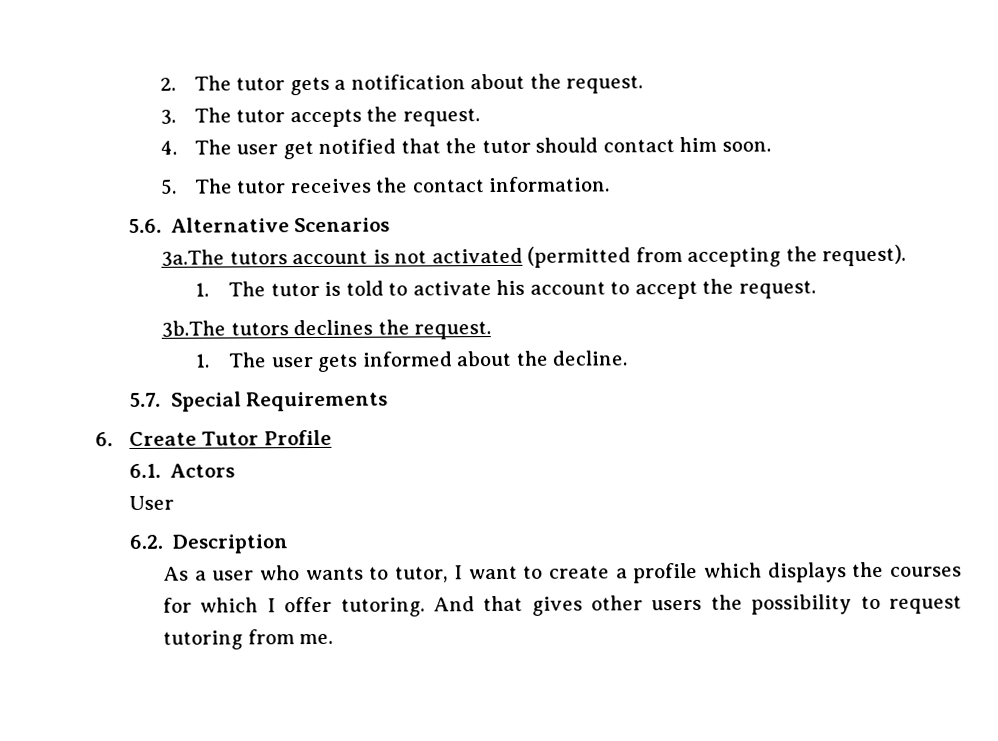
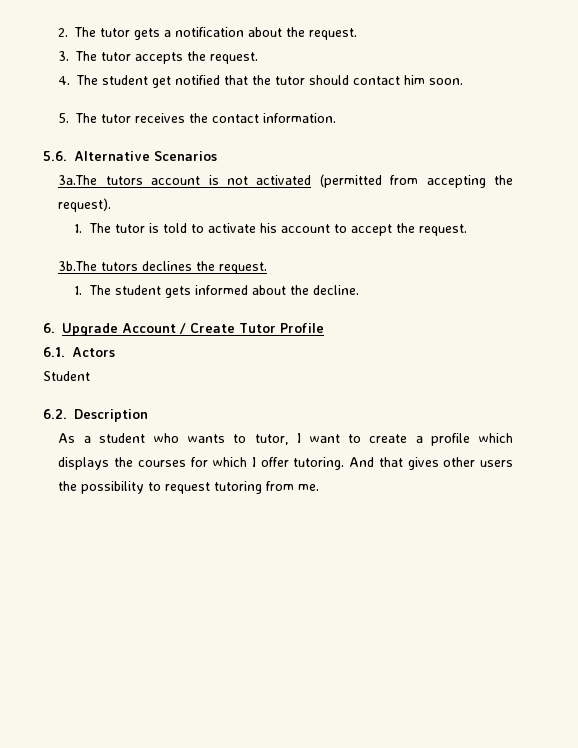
[236,144,279,155] user -> [102,75,149,85] student
[270,357,313,368] user -> [114,285,161,295] student
[128,391,389,412] [95,432,113,447] 5.7. Special Requirements // 6. -> [42,323,186,336] 6. Upgrade Account /
[128,495,174,511] User -> [42,371,90,381] Student
[212,570,255,581] user -> [98,433,145,443] student

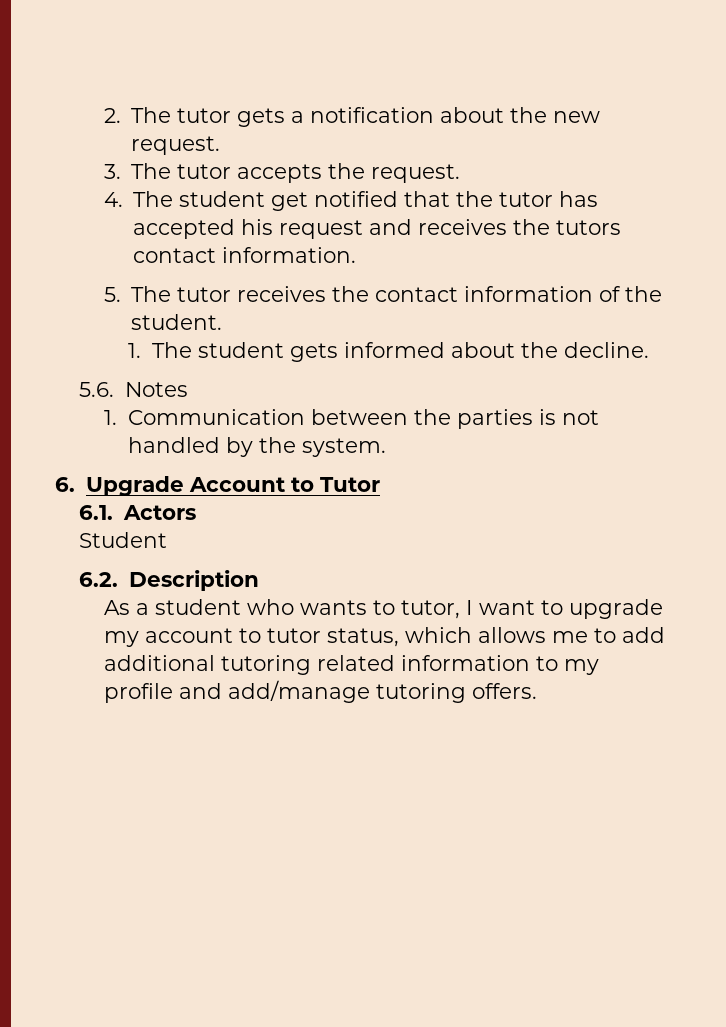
(306, 32) none -> [553,111,601,123] new
[309,75,464,85] should contact him soon. -> [559,191,599,207] [133,219,622,239] [133,247,357,263] has accepted his request and receives the tutors contact information.
[263,113,337,123] [42,151,217,161] [58,174,513,188] [58,198,112,212] [74,223,467,236] [58,261,268,274] information. // 5.6. Alternative Scenarios // 3a.The tutors account is not activated (permitted from accepting the request). // 1. The tutor is told to activate his account to accept the request. // 3b.The tutors declines the request. -> [464,286,663,302] [131,314,223,330] information of the student.
[42,323,235,336] 6. Upgrade Account / Create -> [79,382,189,397] [103,409,600,429] [128,437,387,457] [55,476,314,496] 5.6. Notes // 1. Communication between the parties is not handled by the system. // 6. Upgrade Account to
[279,323,324,333] Profile -> (380, 484) none
[369,433,513,446] [58,457,514,470] [58,481,320,494] create a profile which displays the courses for which I offer tutoring. And that gives other users the possibility to request tutoring from me. -> [568,599,663,619] [103,627,665,647] [103,655,599,675] [103,680,537,703] upgrade my account to tutor status, which allows me to add additional tutoring related information to my profile and add/manage tutoring offers.

